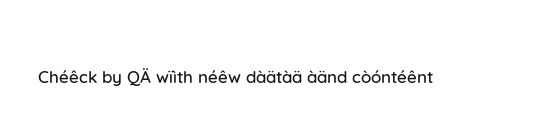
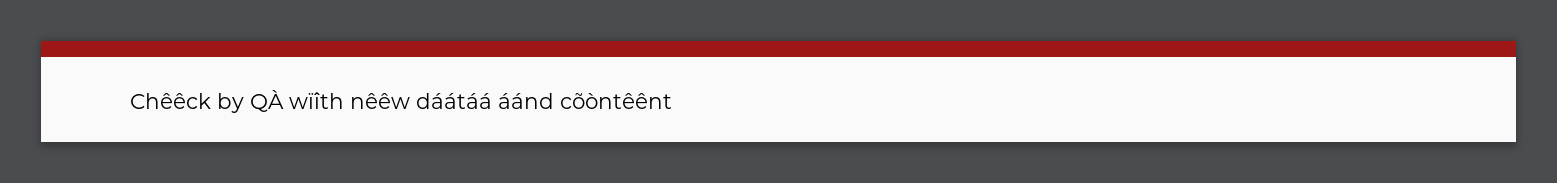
[38,68,433,86] Chéêck by QÄ wïìth néêw dàätàä àänd còóntéênt -> [130,90,672,113] Chêêck by QÀ wïîth nêêw dáátáá áánd cõòntêênt

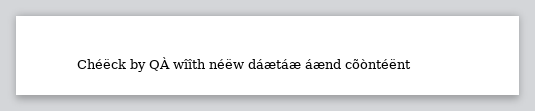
[130,93,211,109] Chêêck -> [77,59,126,69] Chéëck
[289,92,672,109] wïîth nêêw dáátáá áánd cõòntêênt -> [173,59,411,69] wîîth néëw dáætáæ áænd cõòntéënt

